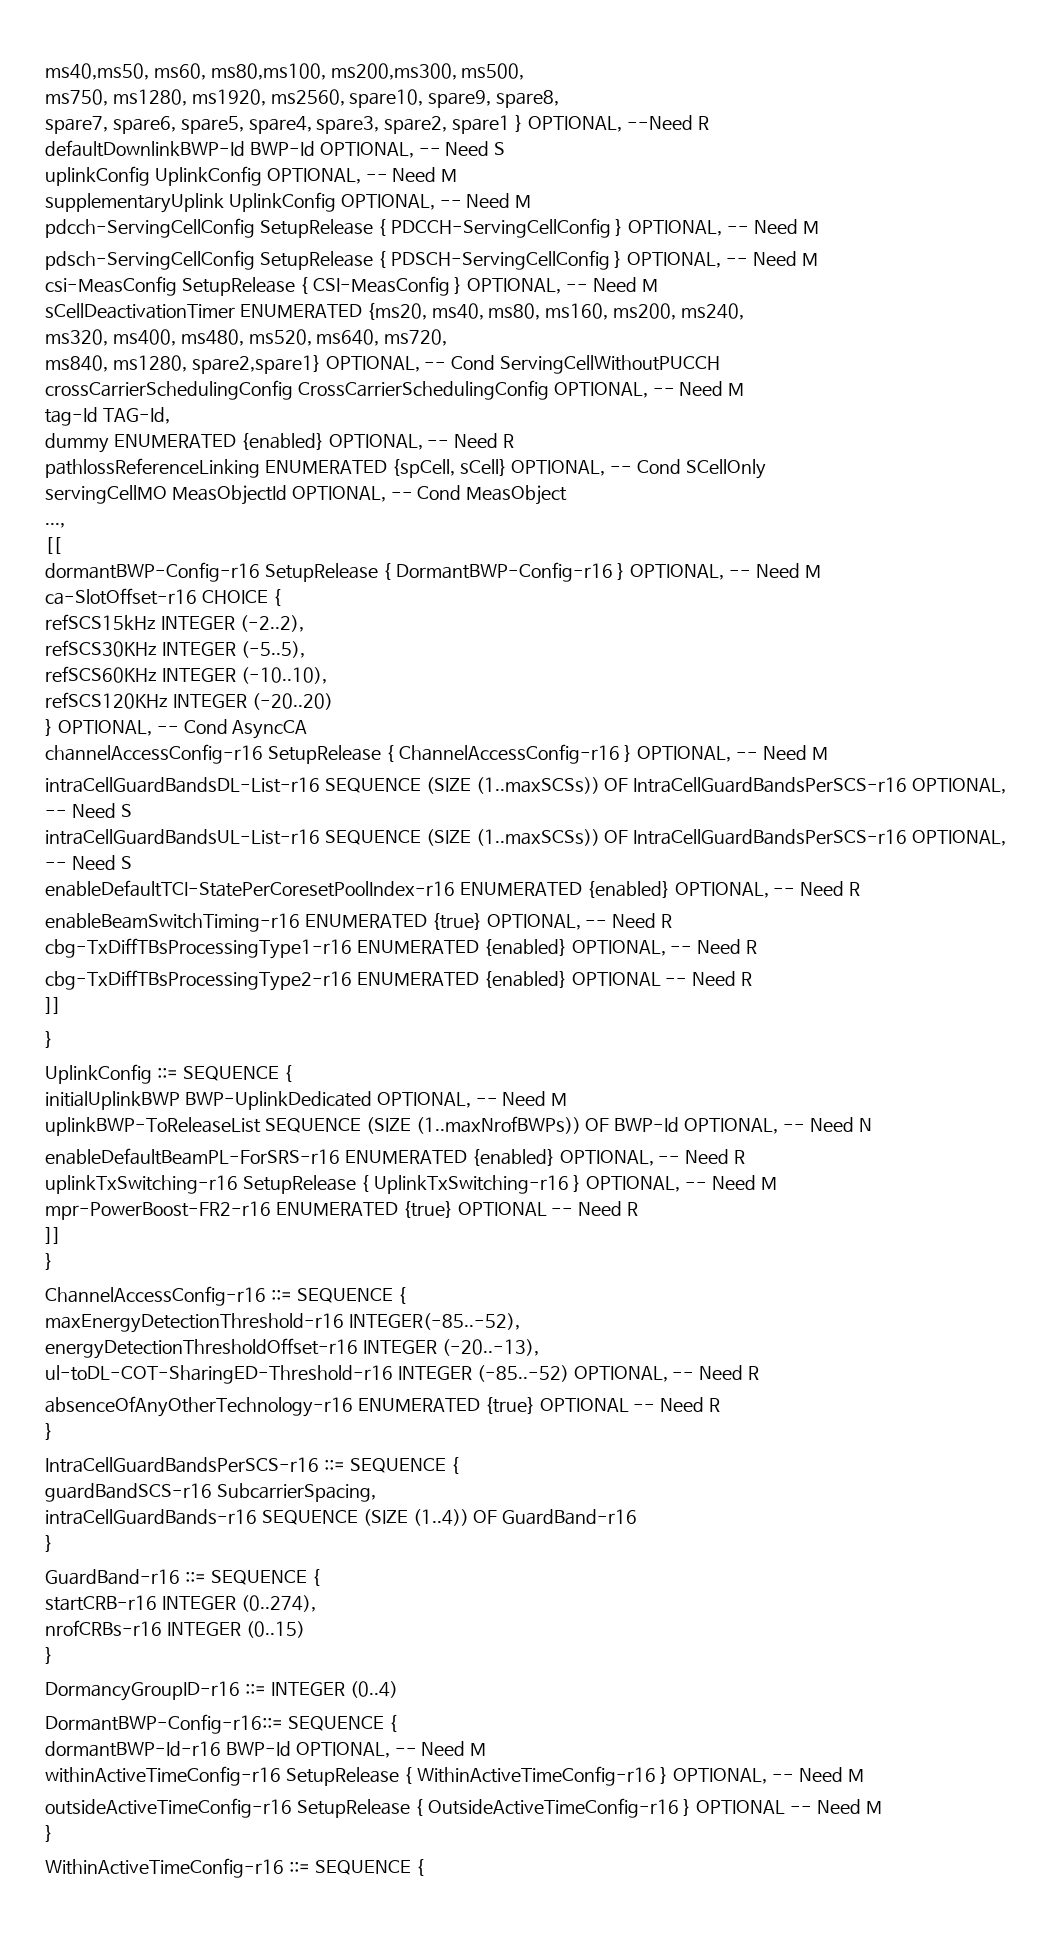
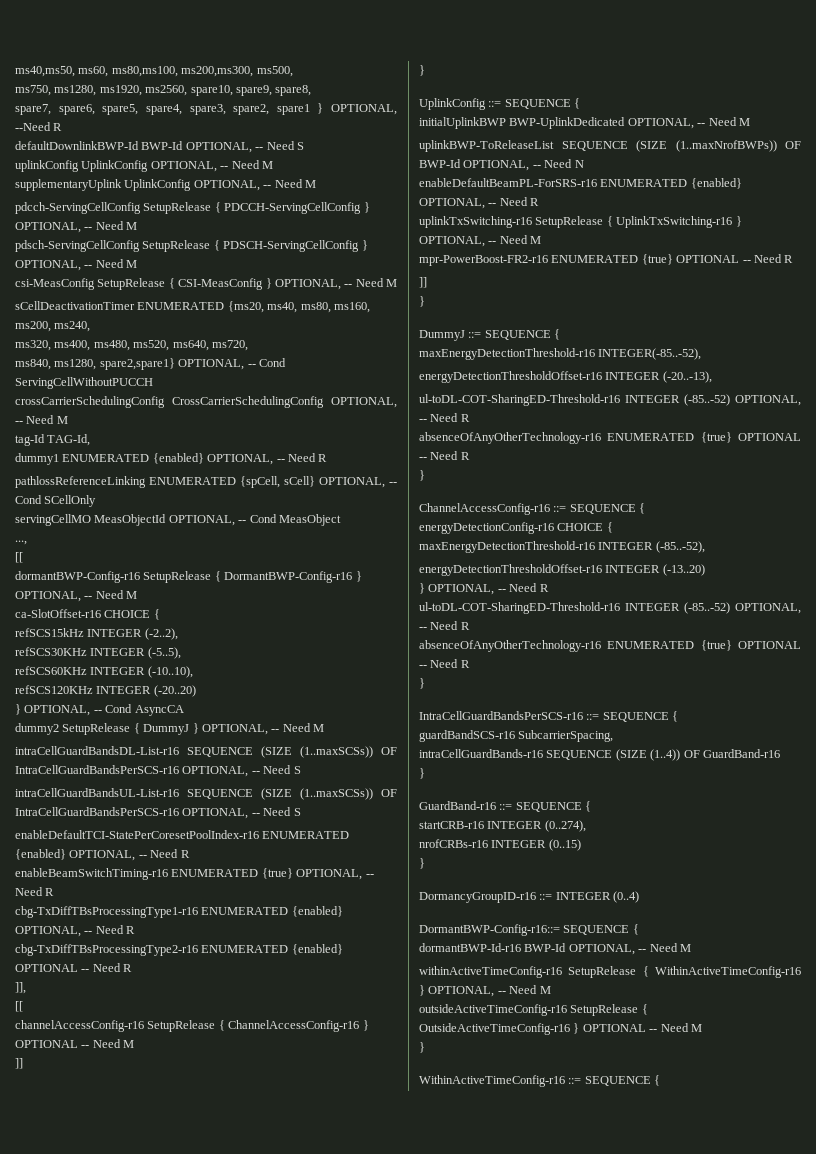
[45,433,109,453] dummy -> [15,453,59,465] dummy1
[45,744,620,764] channelAccessConfig-r16 SetupRelease { ChannelAccessConfig-r16 -> [15,723,190,735] dummy2 SetupRelease { DummyJ
(753, 979) none -> [15,982,26,994] [15,1001,23,1012] [15,1020,369,1032] [15,1039,135,1048] // ]], // [[ // channelAccessConfig-r16 SetupRelease { ChannelAccessConfig-r16 } OPTIONAL -- Need M
[45,1286,266,1306] ChannelAccessConfig-r16 -> [419,330,465,341] DummyJ
(53, 1431) none -> [419,503,646,515] [419,522,613,534] [419,541,705,553] [419,564,705,576] [419,583,549,595] [419,602,801,614] [419,621,470,630] [419,640,801,652] [419,659,470,668] [419,678,425,689] // ChannelAccessConfig-r16 ::= SEQUENCE { // energyDetectionConfig-r16 CHOICE { // maxEnergyDetectionThreshold-r16 INTEGER (-85..-52), // energyDetectionThresholdOffset-r16 INTEGER (-13..20) // } OPTIONAL, -- Need R // ul-toDL-COT-SharingED-Threshold-r16 INTEGER (-85..-52) OPTIONAL, -- Need R // absenceOfAnyOtherTechnology-r16 ENUMERATED {true} OPTIONAL -- Need R // }

